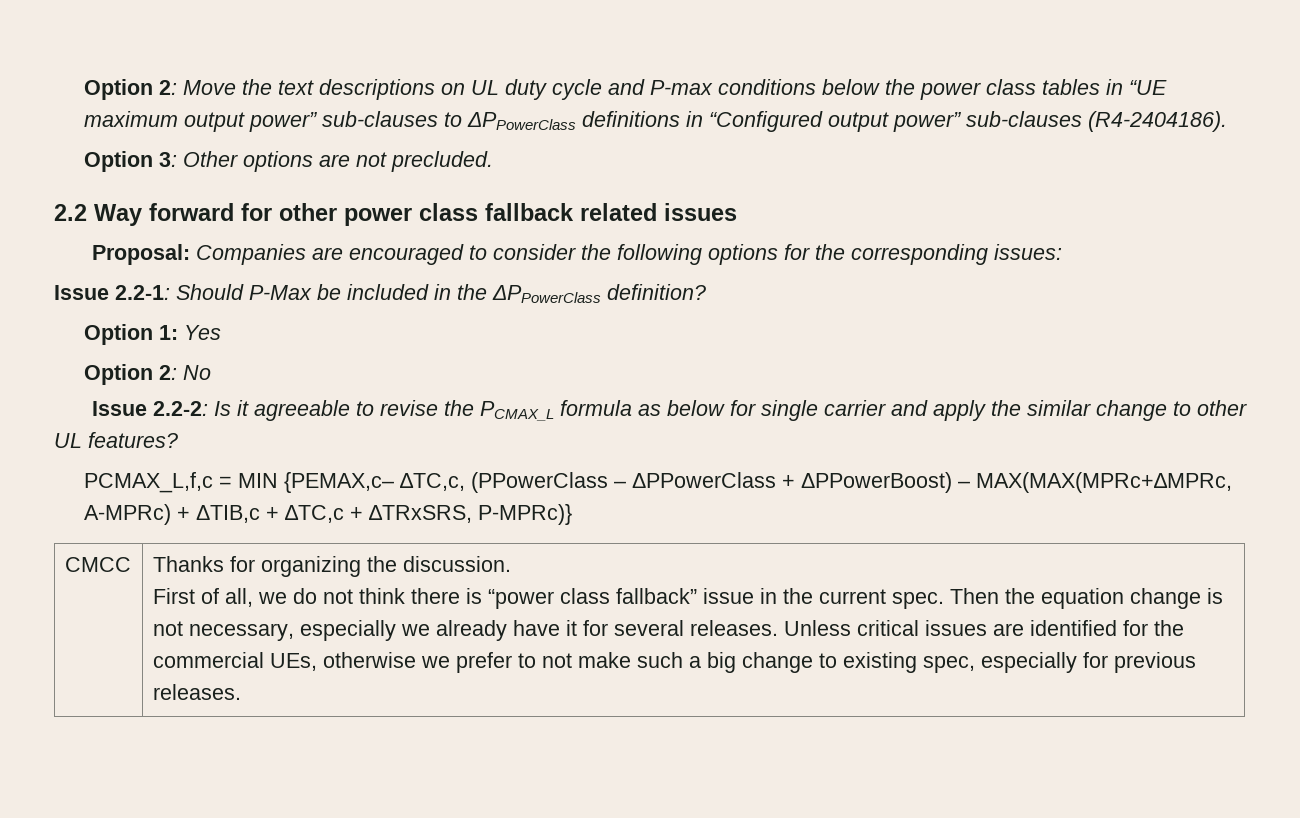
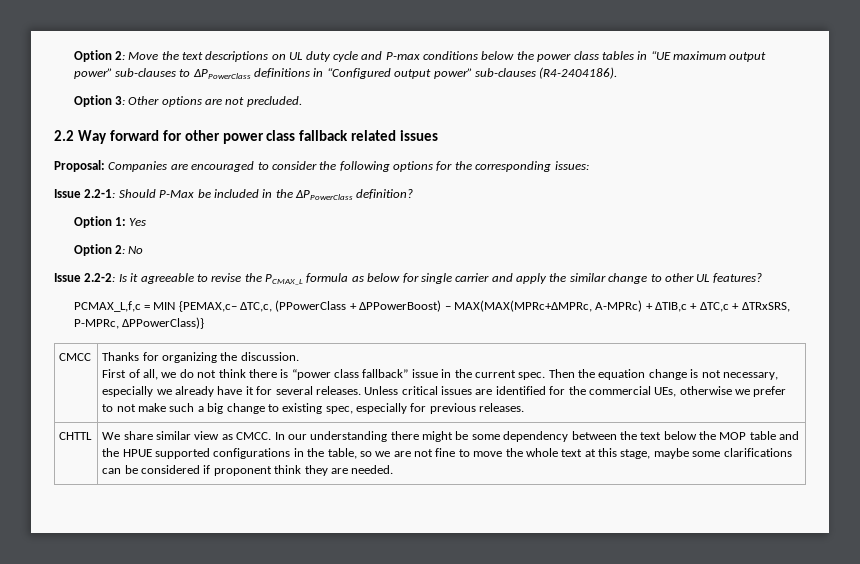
[613,472,776,488] – ΔPPowerClass -> (347, 306) none
[477,504,572,525] P-MPRc)} -> [73,317,204,329] P-MPRc, ΔPPowerClass)}
(241, 692) none -> [59,432,93,440] [102,431,800,442] [102,448,792,459] [102,465,394,476] // CHTTL | We share similar view as CMCC. In our understanding there might be some dependency between the text below the MOP table and the HPUE supported configurations in the table, so we are not fine to move the whole text at this stage, maybe some clarifications can be considered if proponent think they are needed.

